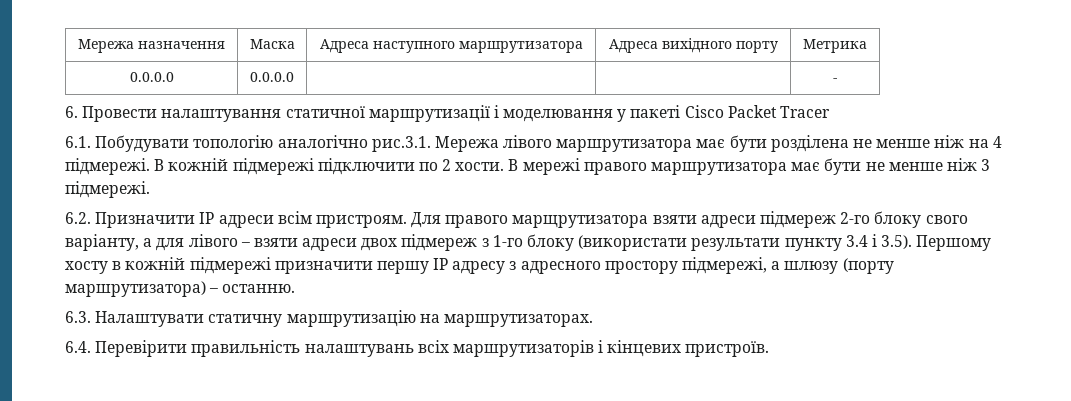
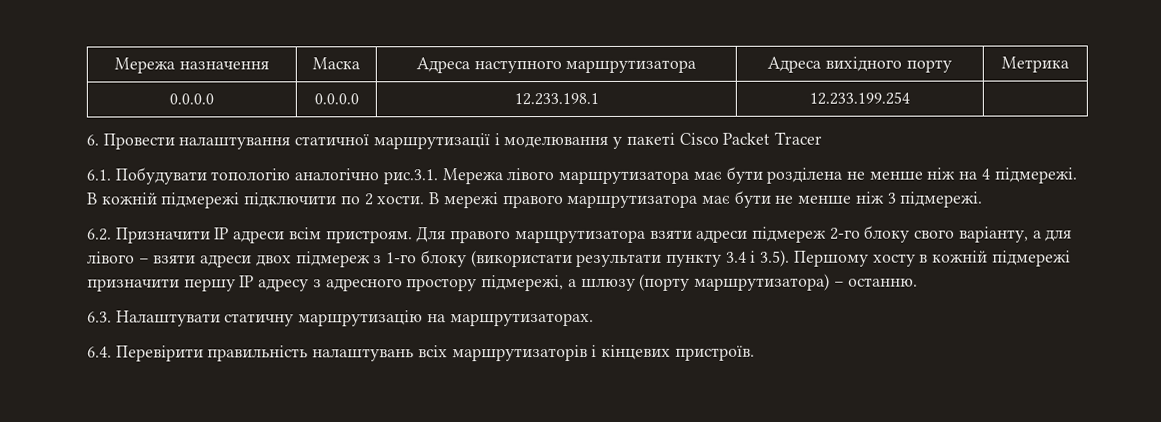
[833,78,837,82] | | - -> [513,92,599,106] [808,91,910,105] 12.233.198.1 | 12.233.199.254 |

